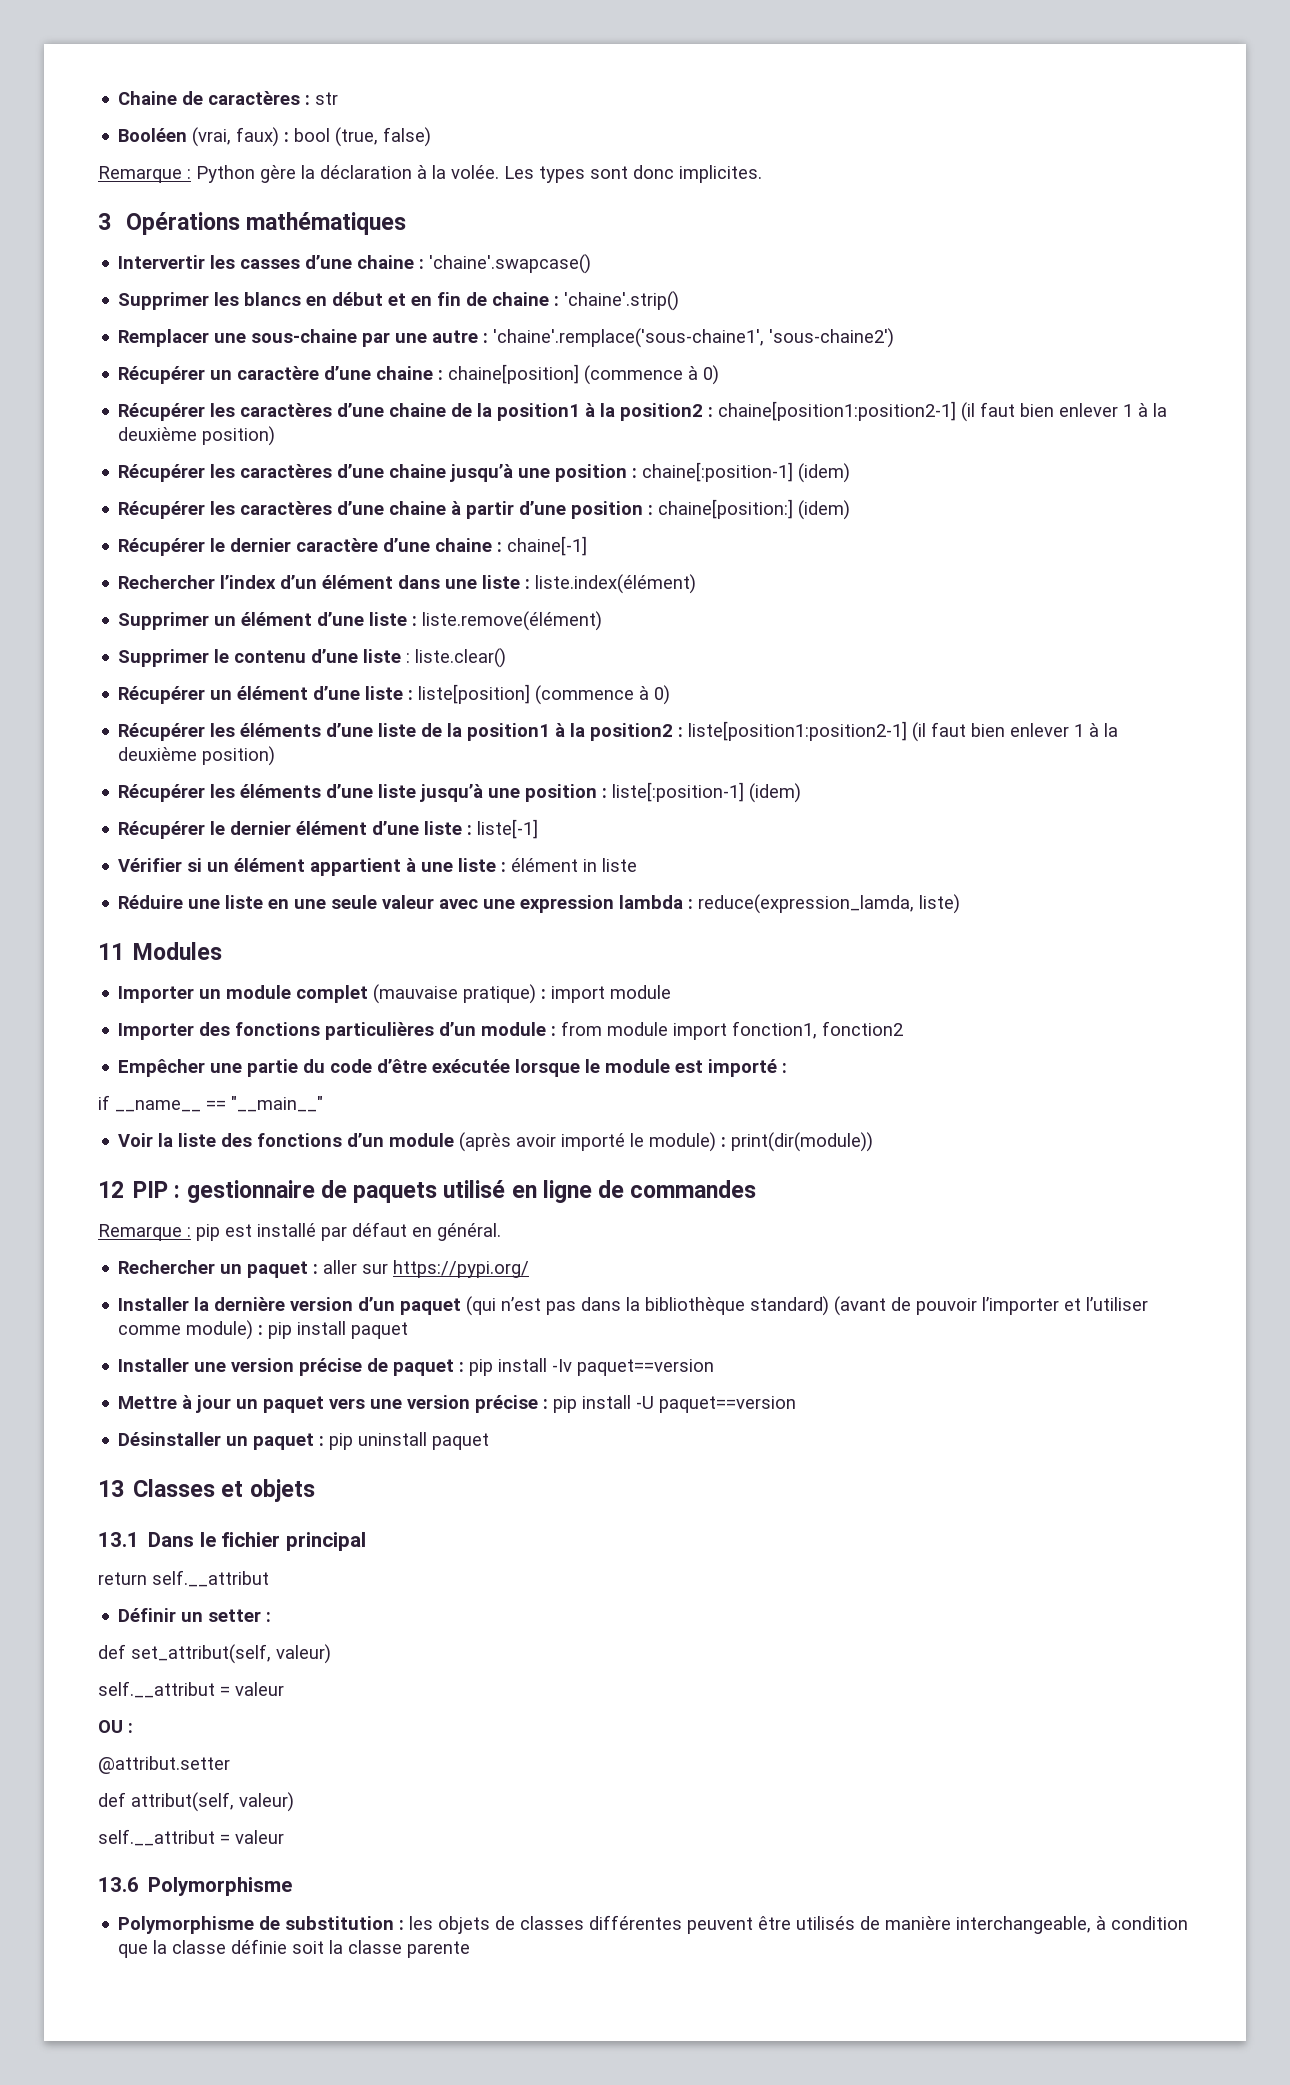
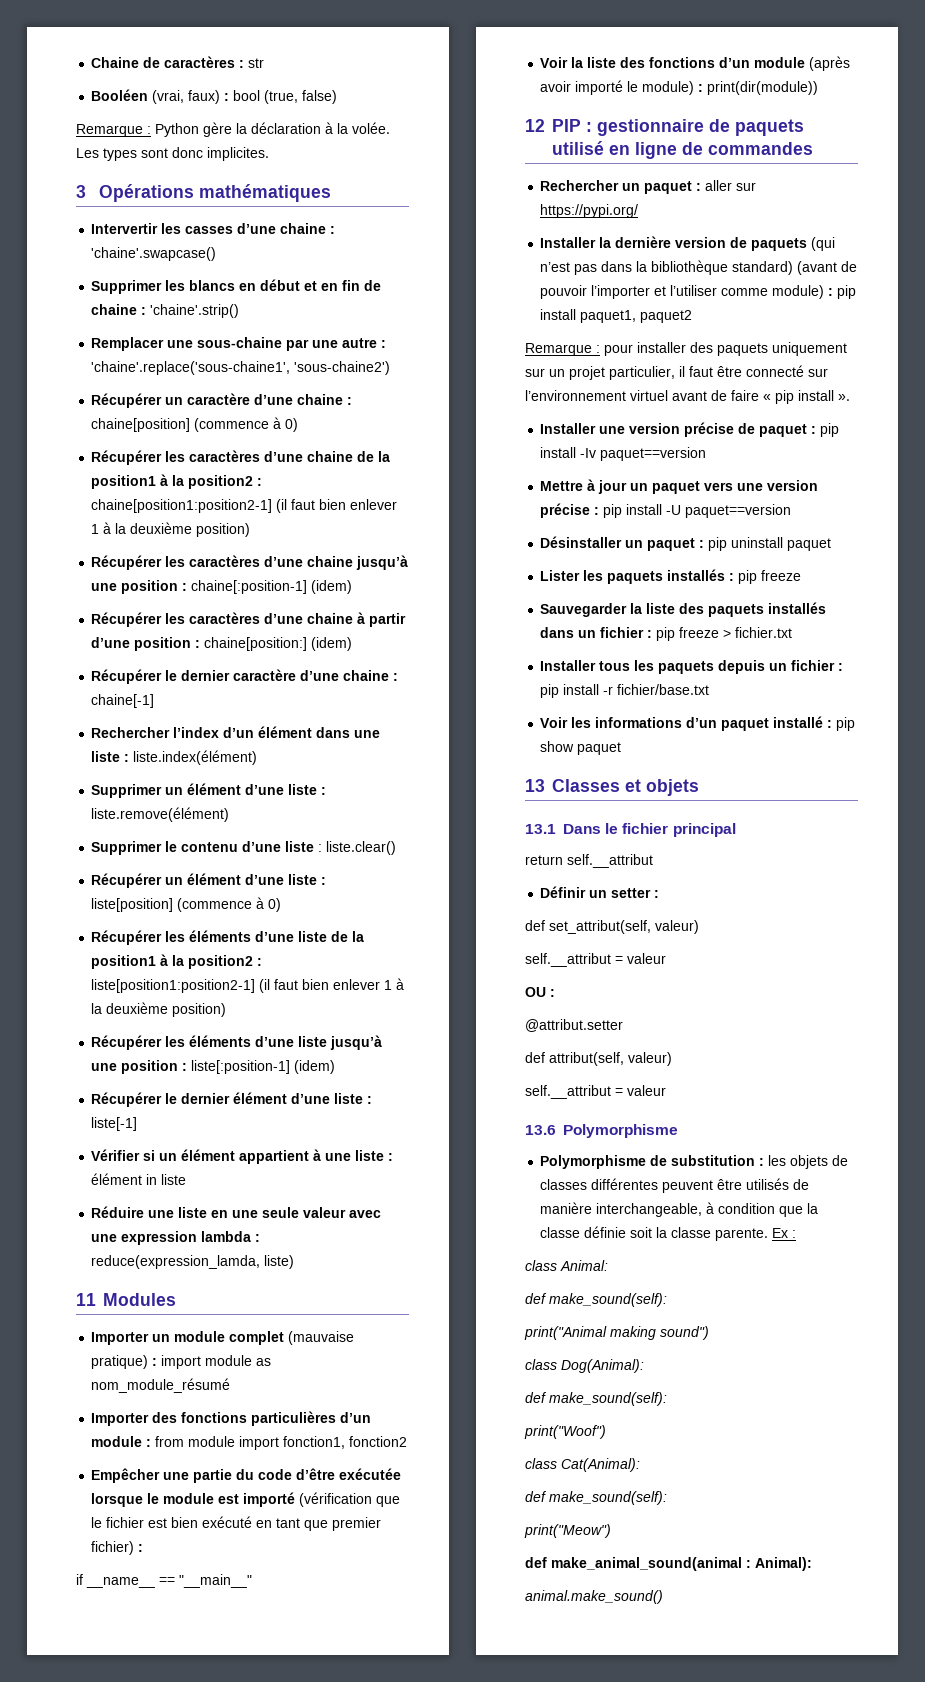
[493,328,765,348] 'chaine'.remplace('sous-chaine1', -> [91,361,291,375] 'chaine'.replace('sous-chaine1',
(672, 992) none -> [256,1358,272,1366] [91,1378,231,1393] as nom_module_résumé
(778, 1068) none -> [299,1492,401,1507] [91,1516,382,1531] [91,1541,135,1555] (vérification que le fichier est bien exécuté en tant que premier fichier)
[98,1222,501,1241] // Remarque : pip est installé par défaut en général. -> (813, 148) none
[358,1297,462,1315] d’un paquet -> [730,237,808,251] de paquets
[351,1322,409,1339] paquet -> [580,310,693,323] [525,342,847,356] [525,365,828,380] [525,390,850,404] paquet1, paquet2 // Remarque : pour installer des paquets uniquement sur un projet particulier, il faut être connecté sur l’environnement virtuel avant de faire « pip install ».
(490, 1441) none -> [540,569,802,584] [540,602,827,617] [540,627,793,641] [540,660,844,674] [540,684,710,698] [540,716,856,731] [540,741,622,755] // Lister les paquets installés : pip freeze // Sauvegarder la liste des paquets installés dans un fichier : pip freeze > fichier.txt // Installer tous les paquets depuis un fichier : pip install -r fichier/base.txt // Voir les informations d’un paquet installé : pip show paquet
[407,1941,471,1958] parente -> [715,1228,797,1241] [525,1260,608,1271] [525,1293,667,1307] [524,1326,709,1340] [525,1359,644,1373] [525,1392,667,1406] [524,1425,606,1439] [525,1458,640,1472] [525,1491,667,1505] [524,1524,611,1538] [525,1557,812,1571] [525,1590,663,1604] parente. Ex : // class Animal: // def make_sound(self): // print("Animal making sound") // class Dog(Animal): // def make_sound(self): // print("Woof") // class Cat(Animal): // def make_sound(self): // print("Meow") // def make_animal_sound(animal : Animal): // animal.make_sound()

